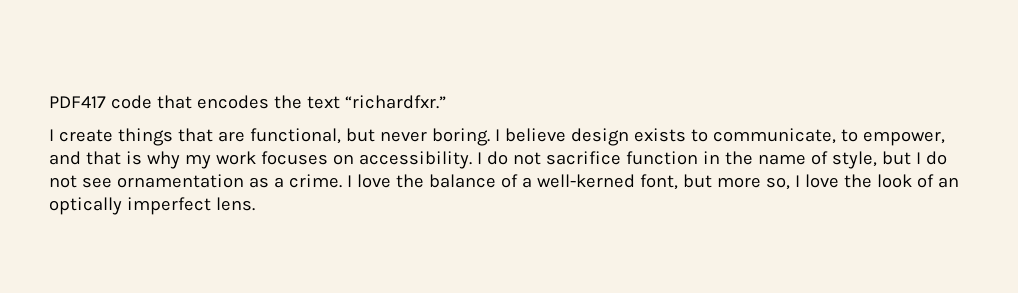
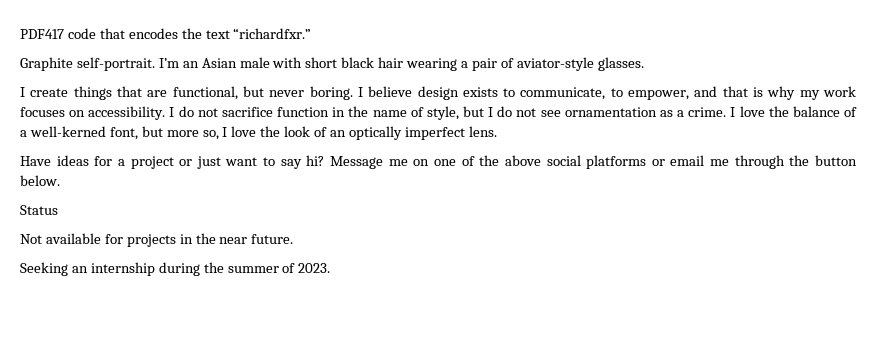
(446, 102) none -> [20,57,644,71] // Graphite self-portrait. I’m an Asian male with short black hair wearing a pair of aviator-style glasses.
(255, 204) none -> [20,155,857,169] [20,175,60,186] [20,205,58,215] [20,233,294,247] [20,262,331,276] // Have ideas for a project or just want to say hi? Message me on one of the above social platforms or email me through the button below. // Status // Not available for projects in the near future. // Seeking an internship during the summer of 2023.

